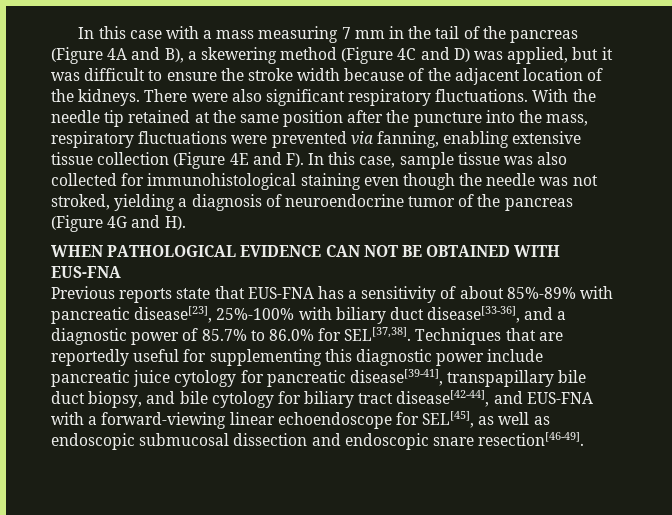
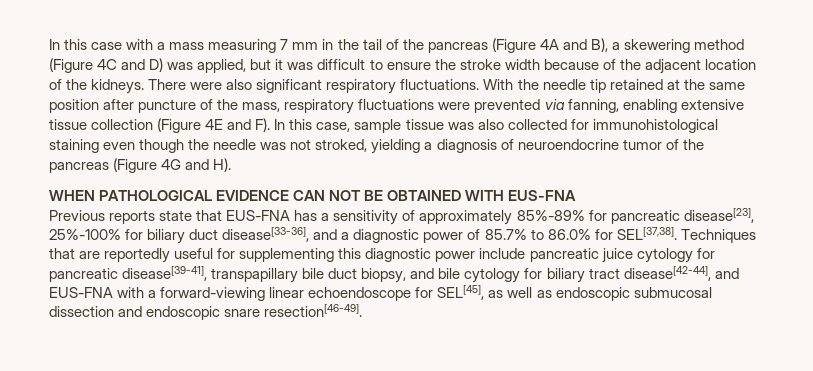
[386,110,515,127] the puncture into -> [138,99,214,113] puncture of
[459,286,614,299] about 85%-89% with -> [419,210,607,225] approximately 85%-89% for
[298,307,332,320] with -> [125,229,144,240] for

